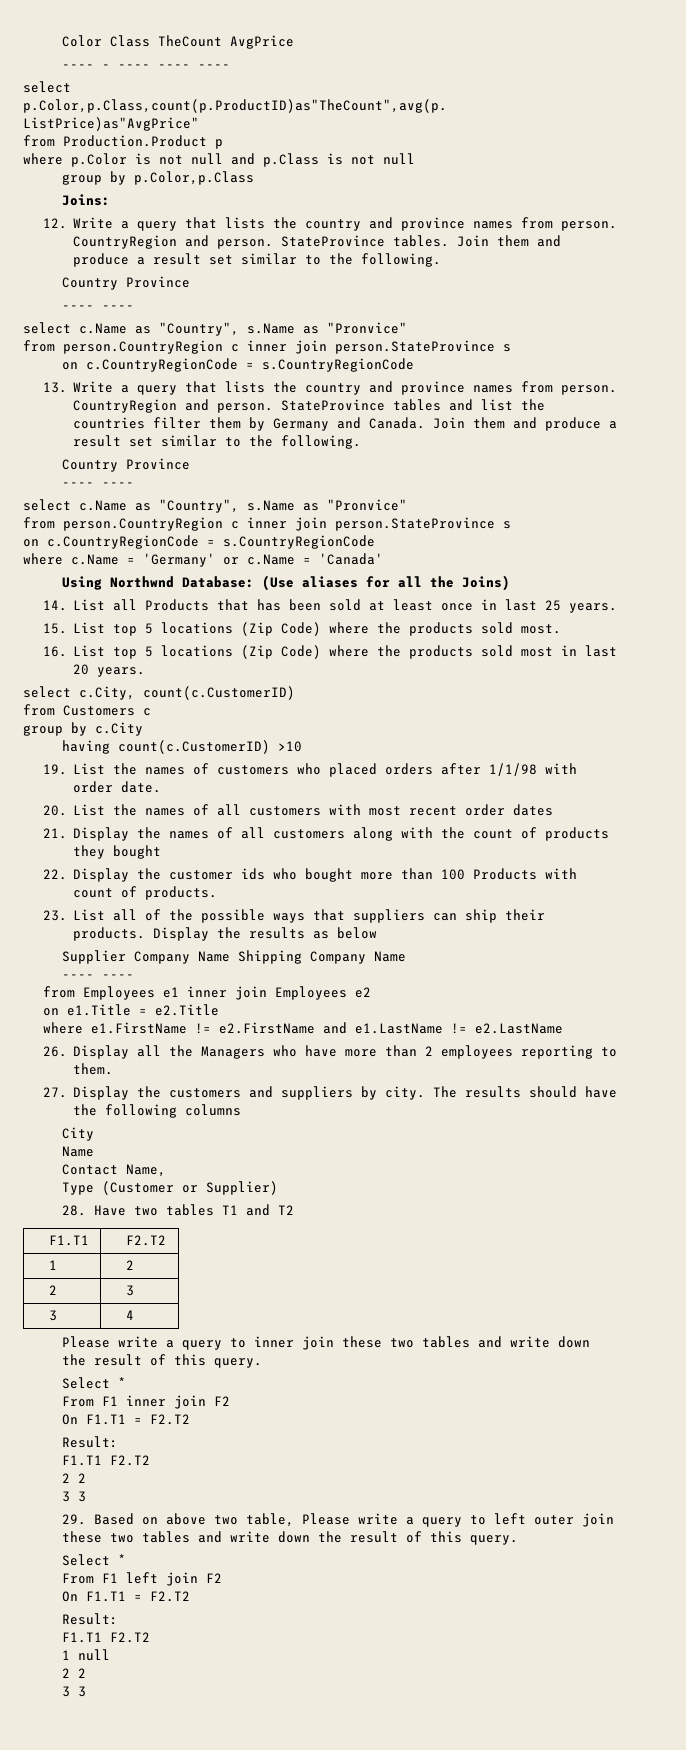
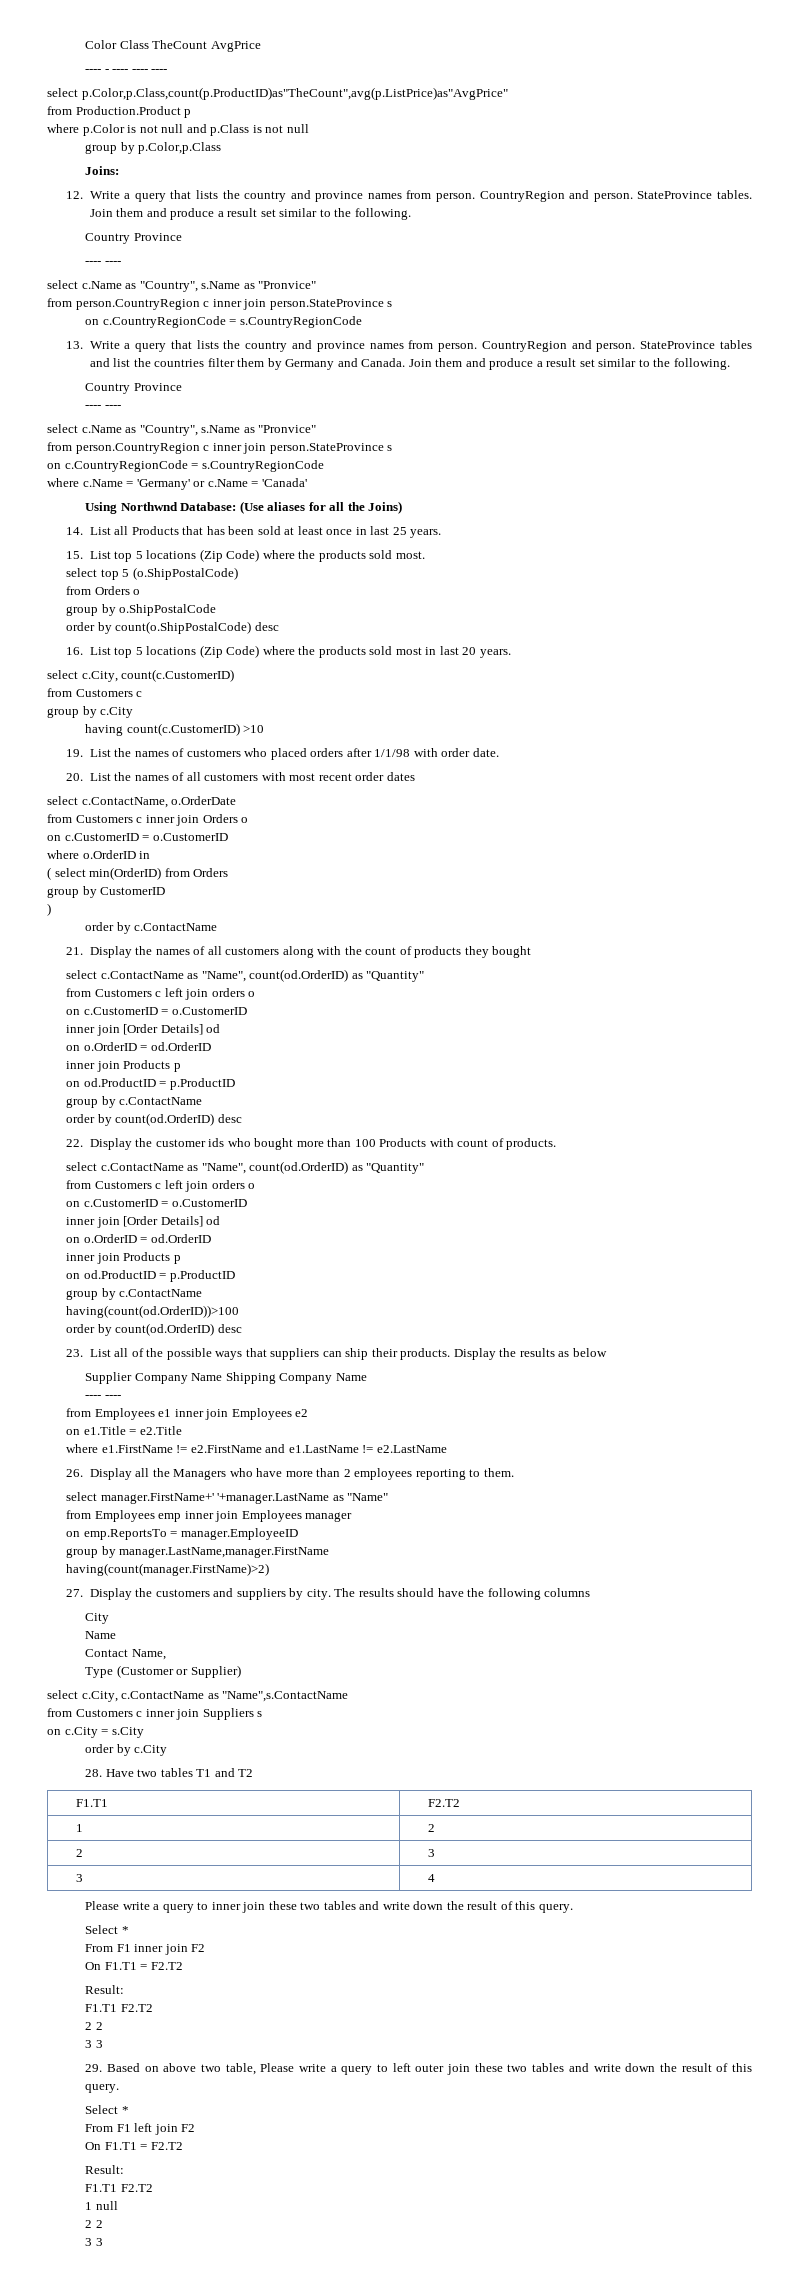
(562, 629) none -> [66,567,238,580] [66,586,141,595] [66,604,217,616] [66,621,279,634] // select top 5 (o.ShipPostalCode) // from Orders o // group by o.ShipPostalCode // order by count(o.ShipPostalCode) desc
(554, 810) none -> [47,796,237,808] [47,814,249,826] [47,833,228,841] [47,850,151,859] [47,867,229,880] [47,886,166,898] [47,903,51,916] [85,922,218,934] // select c.ContactName, o.OrderDate // from Customers c inner join Orders o // on c.CustomerID = o.CustomerID // where o.OrderID in // ( select min(OrderID) from Orders // group by CustomerID // ) // order by c.ContactName
(162, 852) none -> [66,969,425,982] [66,988,256,1000] [66,1007,247,1015] [66,1024,221,1036] [66,1042,211,1051] [66,1060,181,1072] [66,1078,235,1090] [66,1096,203,1108] [66,1113,242,1126] // select c.ContactName as "Name", count(od.OrderID) as "Quantity" // from Customers c left join orders o // on c.CustomerID = o.CustomerID // inner join [Order Details] od // on o.OrderID = od.OrderID // inner join Products p // on od.ProductID = p.ProductID // group by c.ContactName // order by count(od.OrderID) desc
(218, 893) none -> [66,1161,425,1174] [66,1180,256,1192] [66,1199,247,1207] [66,1216,221,1228] [66,1234,211,1243] [66,1252,181,1264] [66,1270,235,1282] [66,1288,203,1300] [66,1305,240,1318] [66,1323,242,1336] // select c.ContactName as "Name", count(od.OrderID) as "Quantity" // from Customers c left join orders o // on c.CustomerID = o.CustomerID // inner join [Order Details] od // on o.OrderID = od.OrderID // inner join Products p // on od.ProductID = p.ProductID // group by c.ContactName // having(count(od.OrderID))>100 // order by count(od.OrderID) desc
(114, 1069) none -> [66,1492,389,1504] [66,1510,353,1522] [66,1528,298,1540] [66,1546,330,1558] [66,1563,270,1576] // select manager.FirstName+' '+manager.LastName as "Name" // from Employees emp inner join Employees manager // on emp.ReportsTo = manager.EmployeeID // group by manager.LastName,manager.FirstName // having(count(manager.FirstName)>2)
(279, 1188) none -> [47,1690,349,1702] [47,1708,263,1720] [47,1727,144,1738] [85,1744,168,1756] // select c.City, c.ContactName as "Name",s.ContactName // from Customers c inner join Suppliers s // on c.City = s.City // order by c.City

